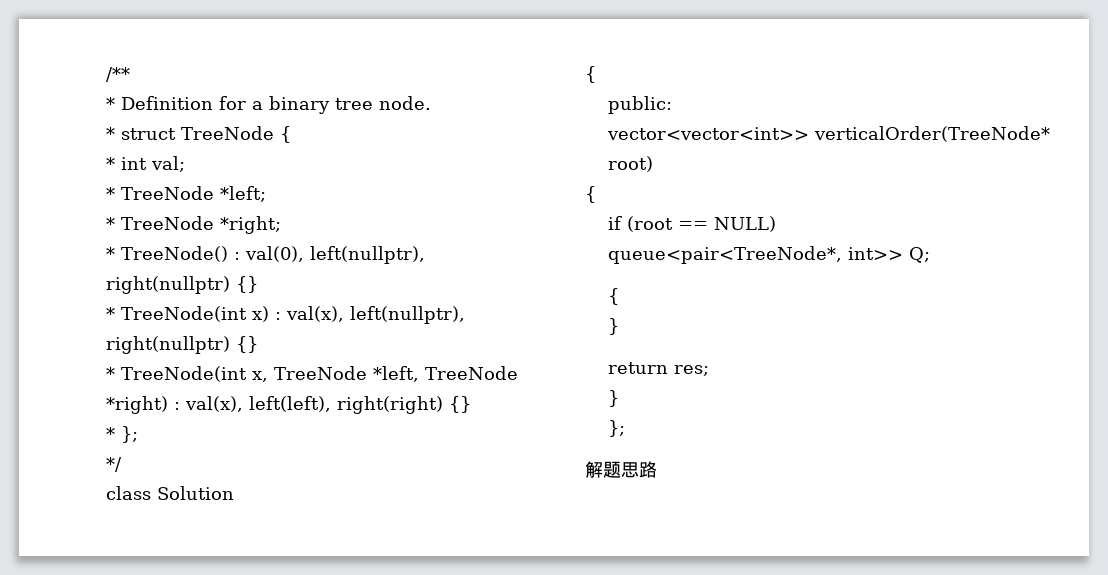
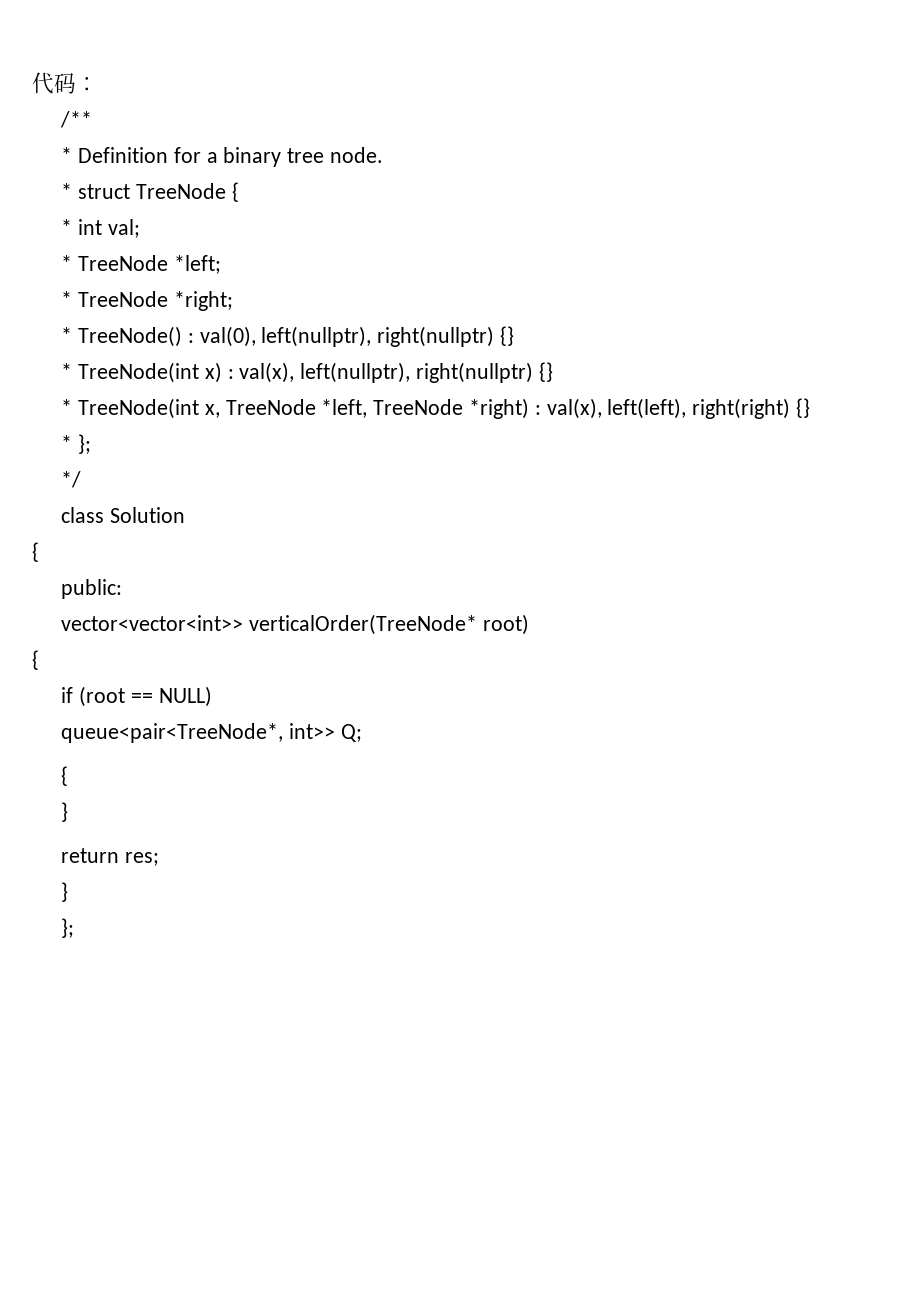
(105, 74) none -> [32,72,98,94] 代码： //
[585,461,657,478] // 解题思路 -> (75, 928) none

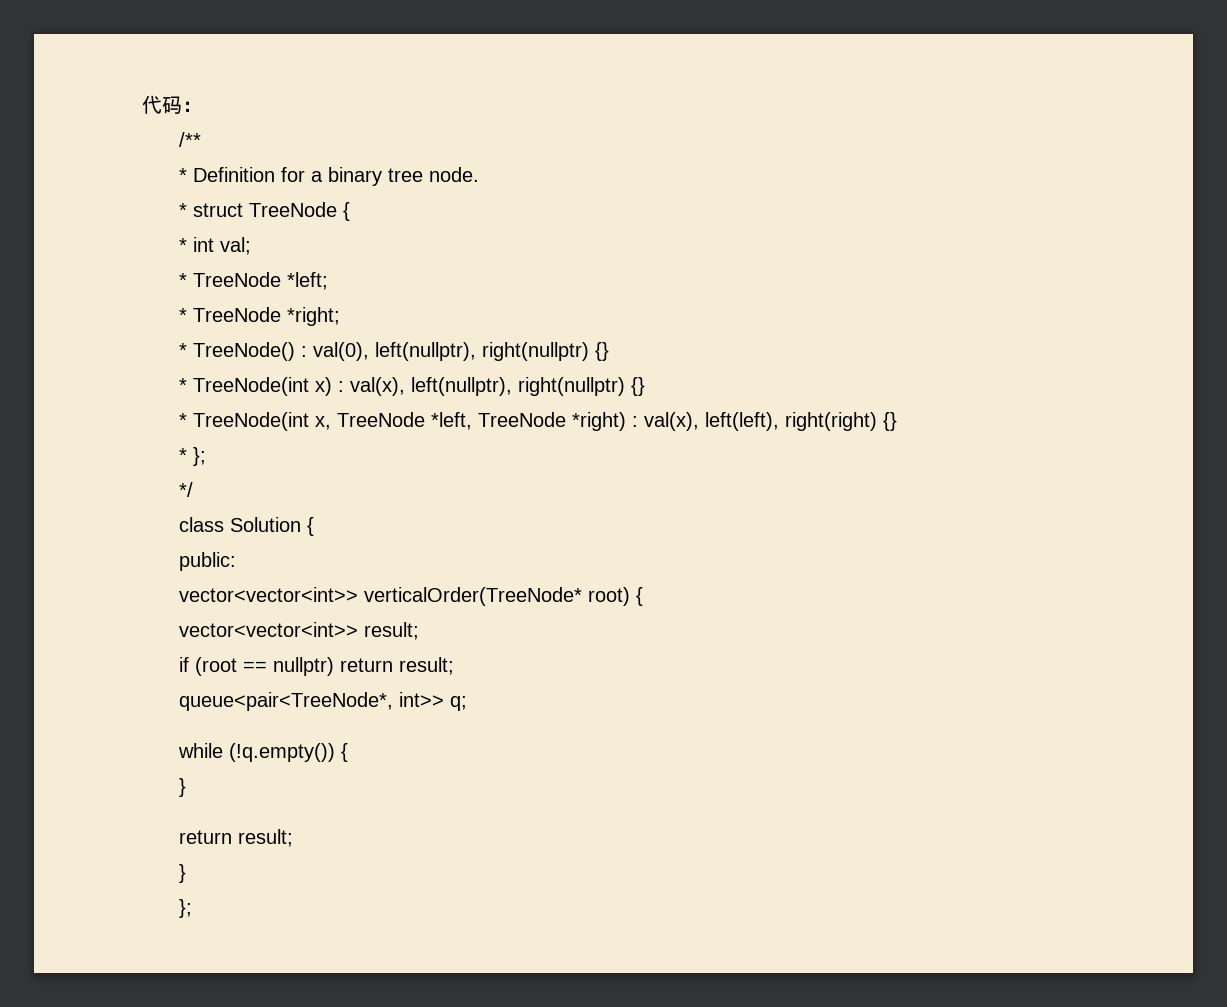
(185, 515) // -> (301, 524) none
[32,650,39,670] // { -> [635,587,643,606] [178,622,419,640] { // vector<vector<int>> result;
[158,686,212,707] NULL) -> [272,657,454,676] nullptr) return result;
[340,724,362,742] Q; // -> [449,696,467,711] [177,743,335,762] q; // while (!q.empty())
[124,852,159,866] res; -> [237,829,293,847] result;

